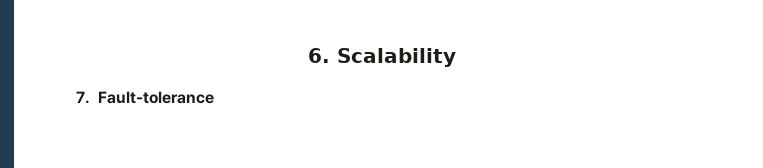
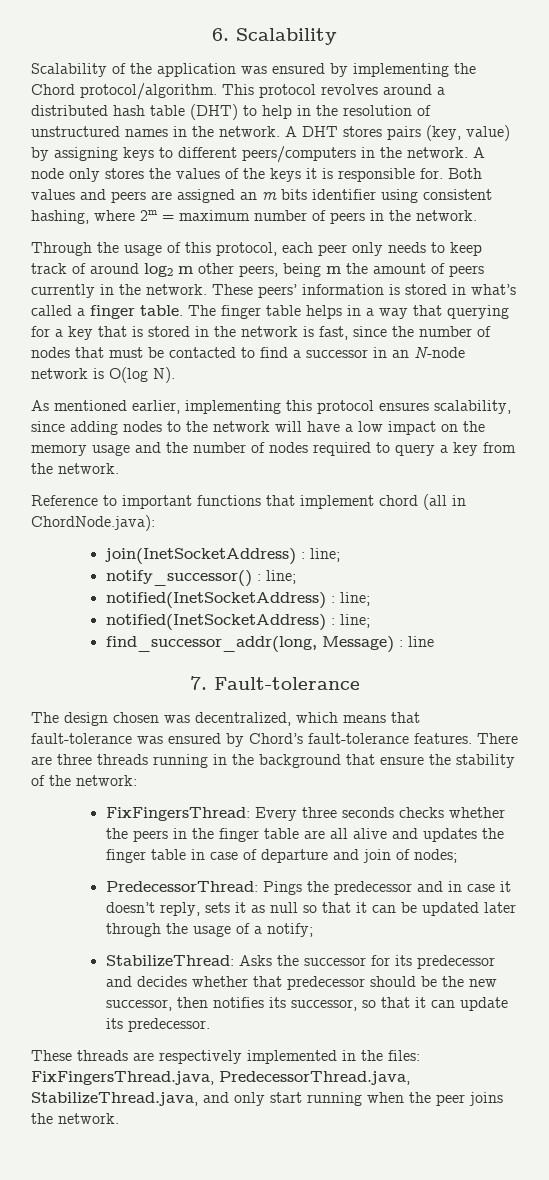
[76,91,214,104] 7. Fault-tolerance -> [31,63,476,77] [31,83,445,100] [31,104,431,120] [31,125,510,141] [31,146,485,163] [31,168,482,182] [31,189,492,203] [31,210,477,224] [31,242,482,256] [31,263,484,277] [31,284,516,298] [31,305,509,319] [31,326,491,340] [31,346,465,358] [31,367,175,383] [31,400,511,414] [31,421,485,435] [31,442,516,456] [31,463,119,474] [31,494,466,510] [31,515,155,531] [104,548,340,565] [105,570,296,587] [105,592,370,609] [105,614,370,631] [105,636,434,653] [189,676,360,690] [31,712,420,726] [31,733,518,747] [31,754,515,768] [31,775,137,786] [105,807,505,821] [105,828,504,842] [105,849,457,863] [105,881,511,895] [105,902,516,916] [105,923,313,937] [105,955,495,969] [105,976,497,990] [105,997,508,1011] [105,1018,210,1032] [31,1050,420,1064] [31,1071,410,1085] [31,1092,503,1106] [31,1113,119,1124] Scalability of the application was ensured by implementing the Chord protocol/algorithm. This protocol revolves around a distributed hash table (DHT) to help in the resolution of unstructured names in the network. A DHT stores pairs (key, value) by assigning keys to different peers/computers in the network. A node only stores the values of the keys it is responsible for. Both values and peers are assigned an m bits identifier using consistent hashing, where 2m = maximum number of peers in the network. // Through the usage of this protocol, each peer only needs to keep track of around log2 m other peers, being m the amount of peers currently in the network. These peers’ information is stored in what’s called a finger table. The finger table helps in a way that querying for a key that is stored in the network is fast, since the number of nodes that must be contacted to find a successor in an N-node network is O(log N). // As mentioned earlier, implementing this protocol ensures scalability, since adding nodes to the network will have a low impact on the memory usage and the number of nodes required to query a key from the network. // Reference to important functions that implement chord (all in ChordNode.java): // join(InetSocketAddress) : line; // notify_successor() : line; // notified(InetSocketAddress) : line; // notified(InetSocketAddress) : line; // find_successor_addr(long, Message) : line // 7. Fault-tolerance // The design chosen was decentralized, which means that fault-tolerance was ensured by Chord’s fault-tolerance features. There are three threads running in the background that ensure the stability of the network: // FixFingersThread: Every three seconds checks whether the peers in the finger table are all alive and updates the finger table in case of departure and join of nodes; // PredecessorThread: Pings the predecessor and in case it doesn’t reply, sets it as null so that it can be updated later through the usage of a notify; // StabilizeThread: Asks the successor for its predecessor and decides whether that predecessor should be the new successor, then notifies its successor, so that it can update its predecessor. // These threads are respectively implemented in the files: FixFingersThread.java, PredecessorThread.java, StabilizeThread.java, and only start running when the peer joins the network.

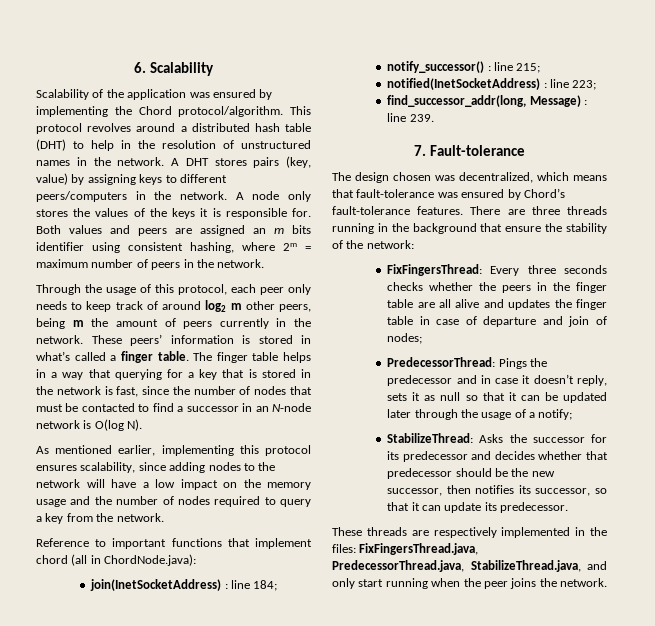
[309,548,340,562] line; -> [230,580,278,591] line 184;
[265,570,296,584] [105,592,370,609] [105,614,370,631] line; // notified(InetSocketAddress) : line; // notified(InetSocketAddress) : line; -> [493,62,541,73] [387,78,597,90] line 215; // notified(InetSocketAddress) : line 223;
(434, 641) none -> [409,114,434,122] 239.

